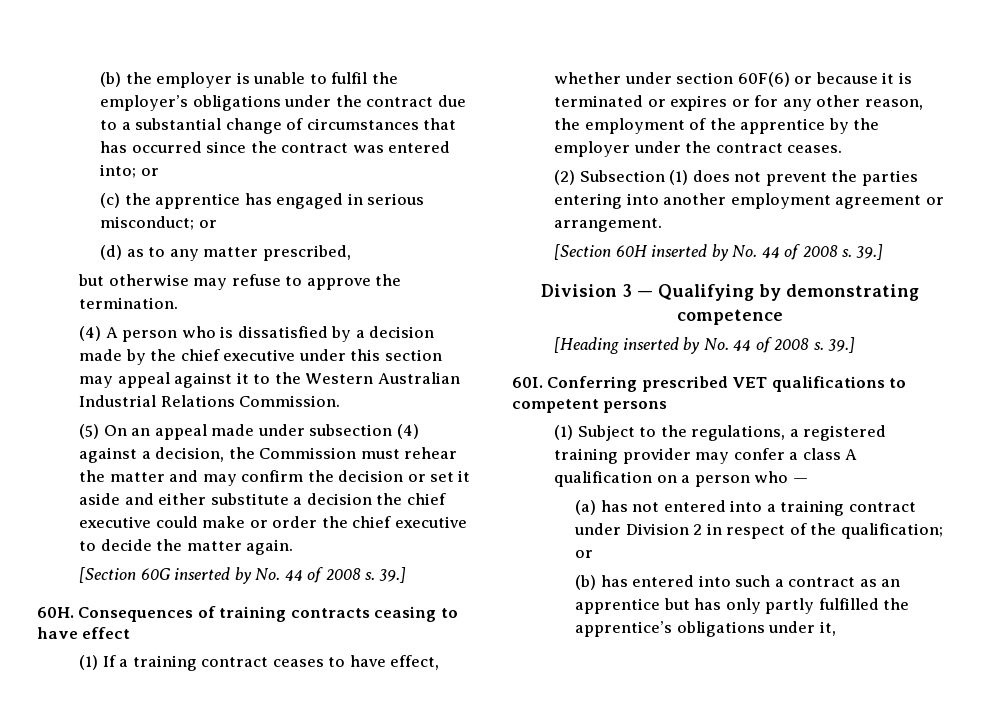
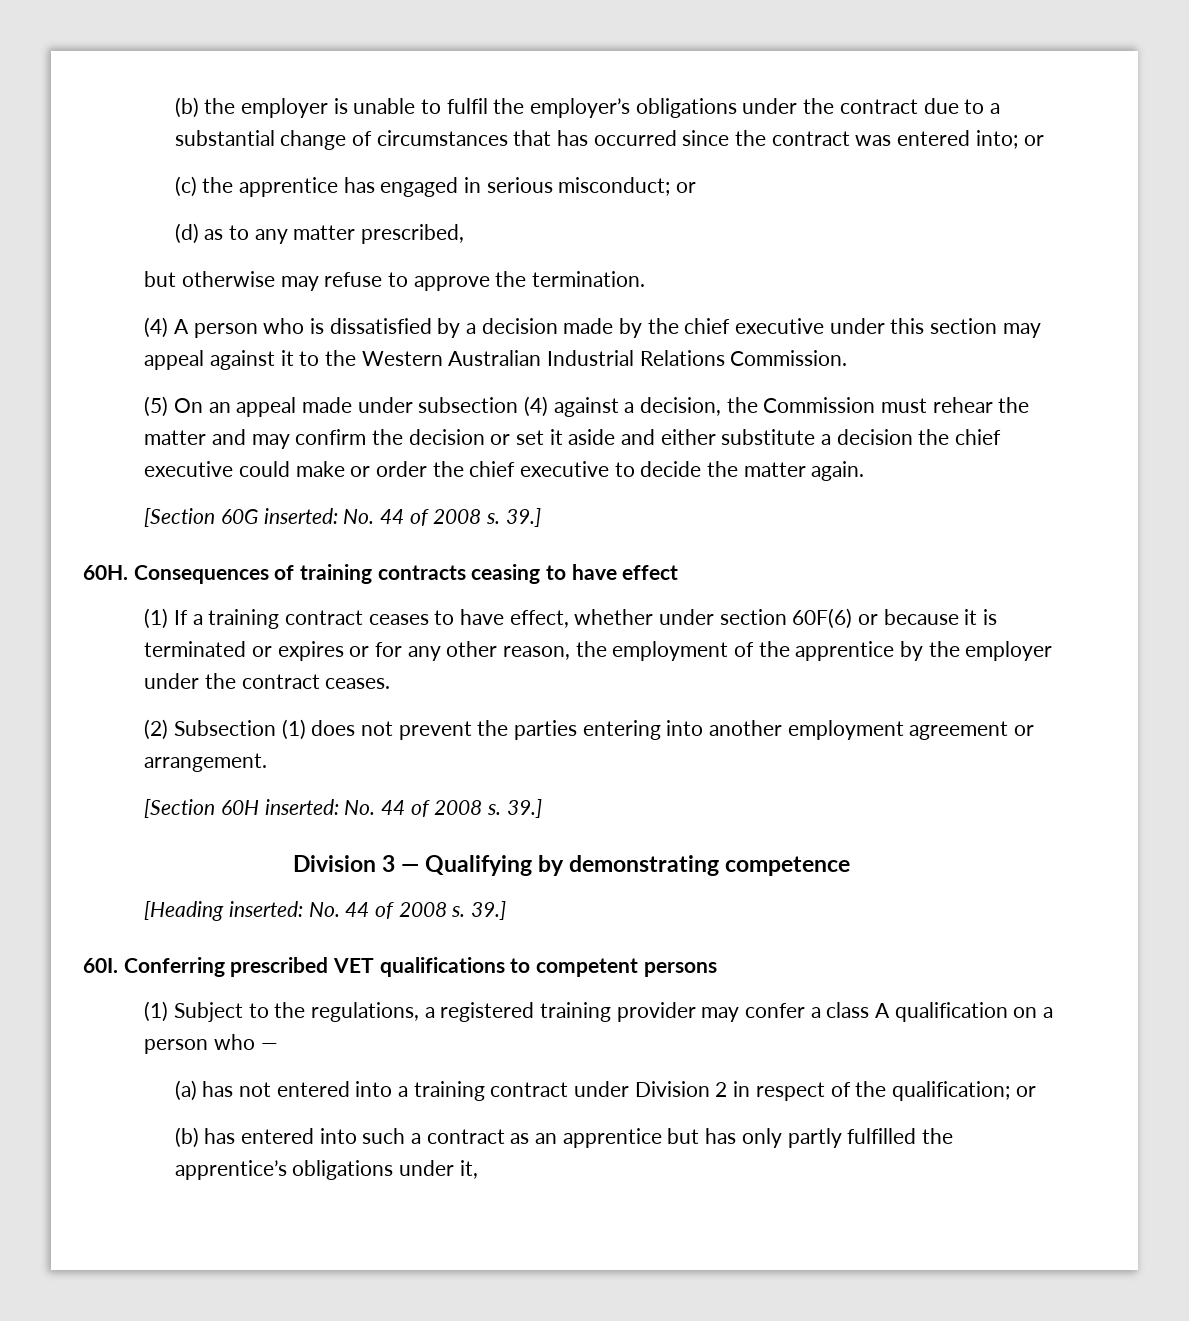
[174,567,252,584] inserted by -> [263,508,338,524] inserted:
[651,244,729,261] inserted by -> [264,799,339,815] inserted:
[622,337,701,354] inserted by -> [228,901,303,917] inserted:

